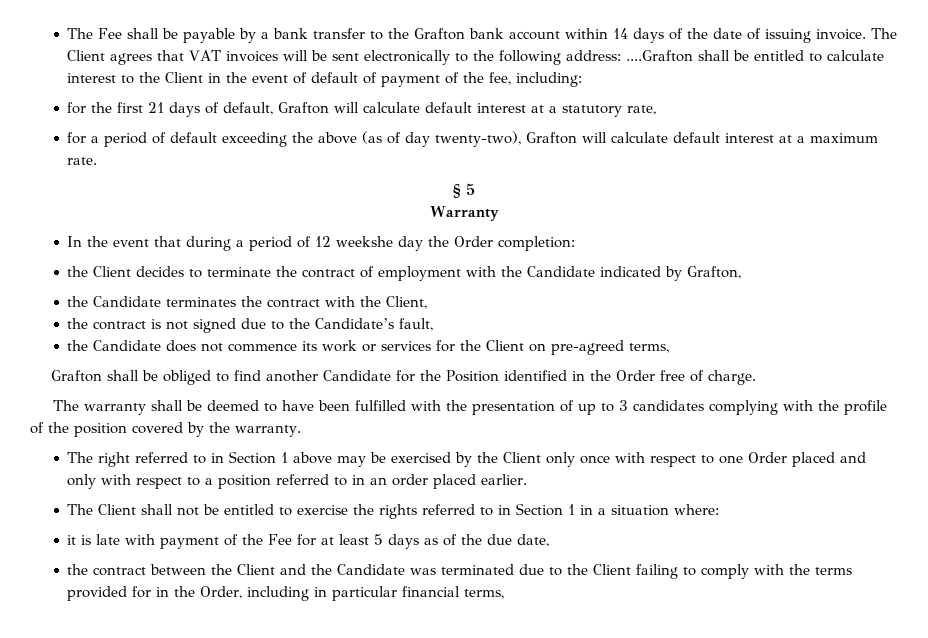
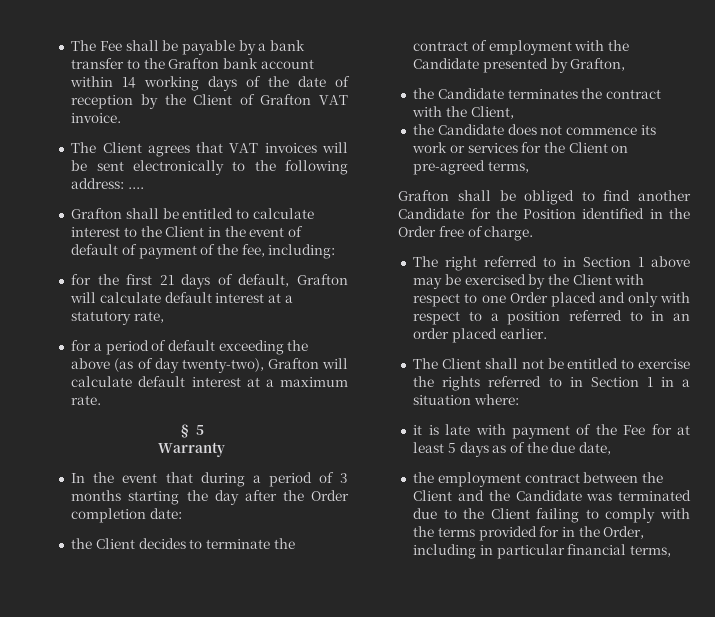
(629, 33) none -> [144,76,200,91] working
[765,29,812,43] issuing -> [71,94,348,109] reception by the Client of Grafton VAT
(867, 34) none -> (122, 118) //
[626,50,694,62] ....Grafton -> [127,187,144,189] [71,208,123,219] .... // Grafton
[315,236,576,251] 12 weekshe day the Order completion: -> [340,473,349,483] [71,490,349,505] [71,508,182,523] 3 months starting the day after the Order completion date:
[600,266,662,277] indicated -> [482,58,548,73] presented
[67,318,434,333] // the contract is not signed due to the Candidate’s fault, -> (514, 112) none
[53,400,888,415] [30,422,301,437] // The warranty shall be deemed to have been fulfilled with the presentation of up to 3 candidates complying with the profile of the position covered by the warranty. -> (534, 233) none
[546,452,611,467] only once -> (612, 279) none
(89, 569) none -> [437,472,521,487] employment

